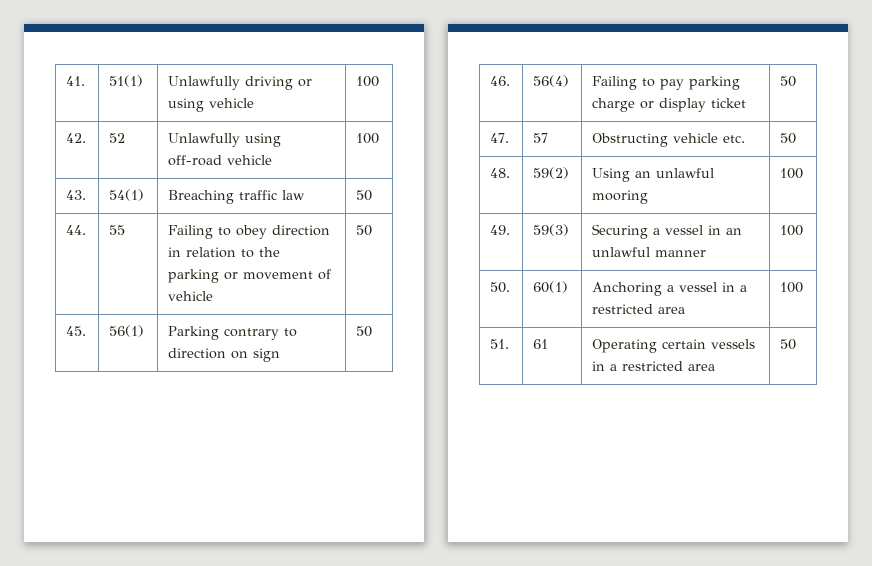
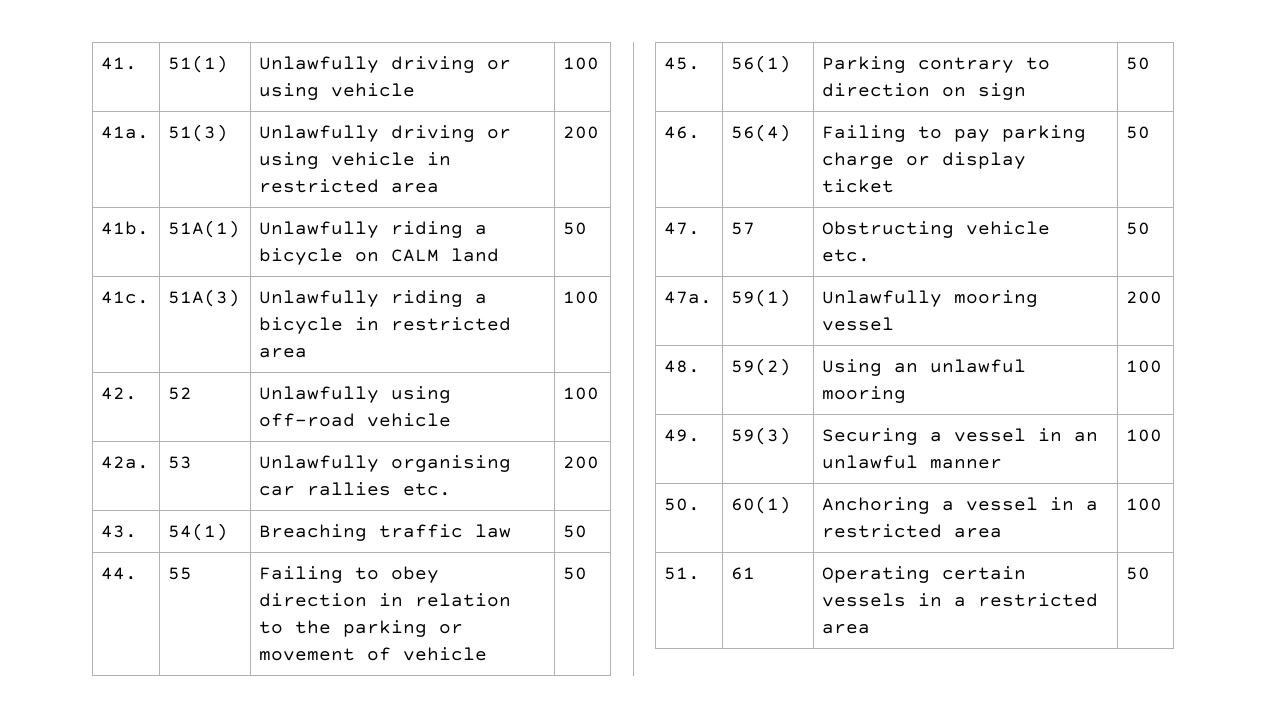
(380, 81) none -> [101,126,150,139] [168,124,229,142] [259,125,512,142] [259,152,452,169] [259,179,440,193] [563,126,600,139] [101,221,150,235] [168,220,241,238] [259,221,488,238] [259,248,500,265] [563,222,588,235] [101,291,150,304] [168,289,241,307] [259,290,488,307] [259,317,512,334] [259,348,308,358] [563,291,600,304] // 41a. | 51(3) | Unlawfully driving or using vehicle in restricted area | 200 // 41b. | 51A(1) | Unlawfully riding a bicycle on CALM land | 50 // 41c. | 51A(3) | Unlawfully riding a bicycle in restricted area | 100
(380, 138) none -> [101,456,150,469] [168,456,193,469] [259,455,512,472] [259,482,452,496] [563,456,600,469] // 42a. | 53 | Unlawfully organising car rallies etc. | 200
(797, 138) none -> [664,291,713,304] [731,289,792,307] [822,290,1039,307] [822,317,895,331] [1126,291,1163,304] // 47a. | 59(1) | Unlawfully mooring vessel | 200

